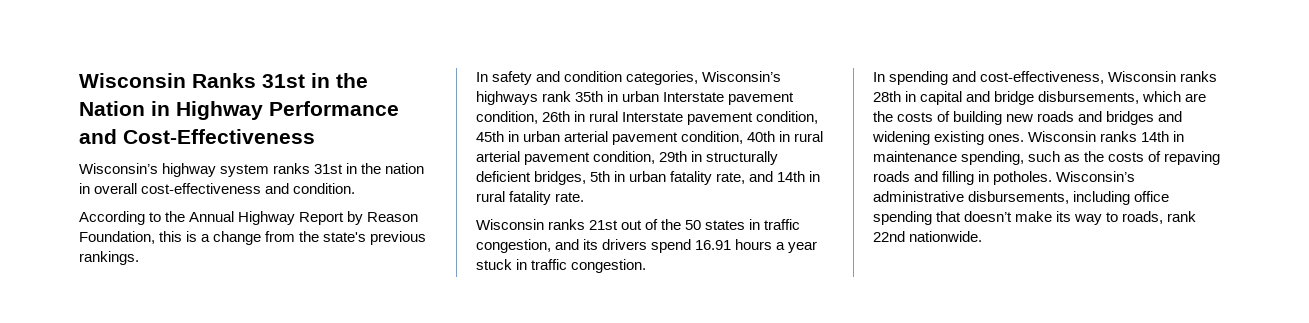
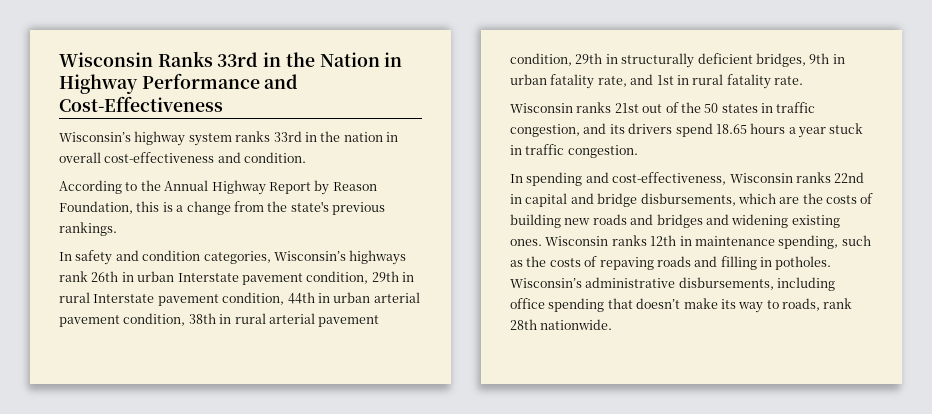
[262,74,305,88] 31st -> [217,52,259,67] 33rd
[314,164,344,174] 31st -> [273,131,302,142] 33rd
[575,91,604,102] 35th -> [91,271,119,282] 26th
[542,111,571,122] 26th -> [371,271,399,282] 29th
[476,131,504,142] 45th -> [287,292,315,304] 44th
[747,131,776,142] 40th -> [188,313,216,324] 38th
[590,171,611,182] 5th -> [809,53,830,64] 9th
[777,171,806,182] 14th -> [656,75,674,85] 1st
[695,240,732,250] 16.91 -> [715,124,747,134] 18.65
[873,91,901,102] 28th -> [834,172,865,183] 22nd
[1141,131,1170,142] 14th -> [650,235,677,246] 12th
[873,231,905,242] 22nd -> [510,319,537,330] 28th

